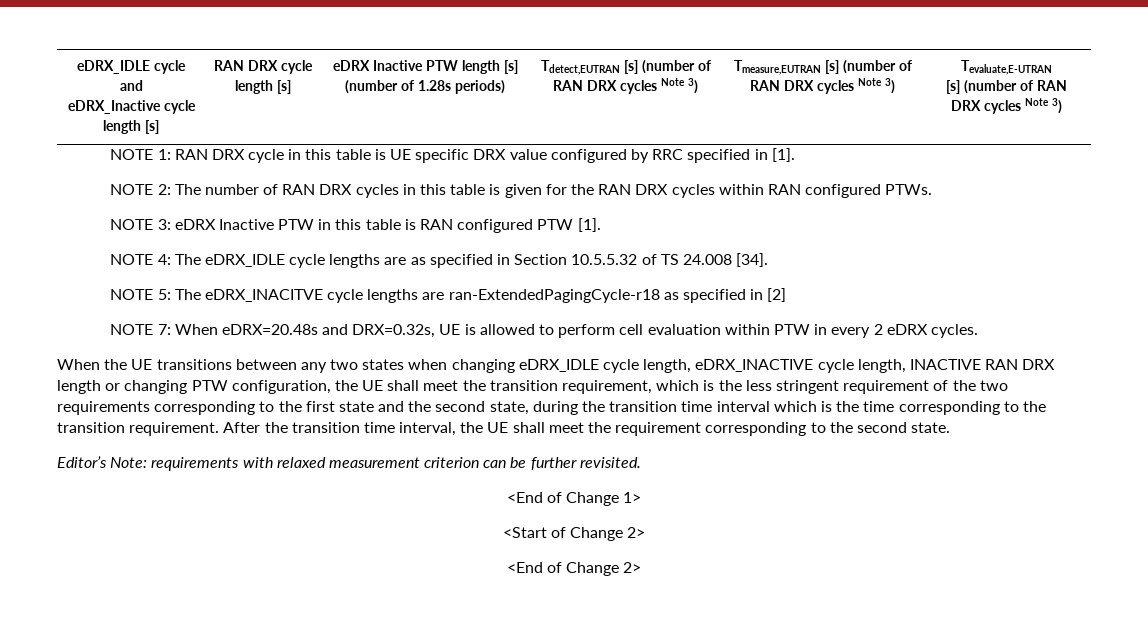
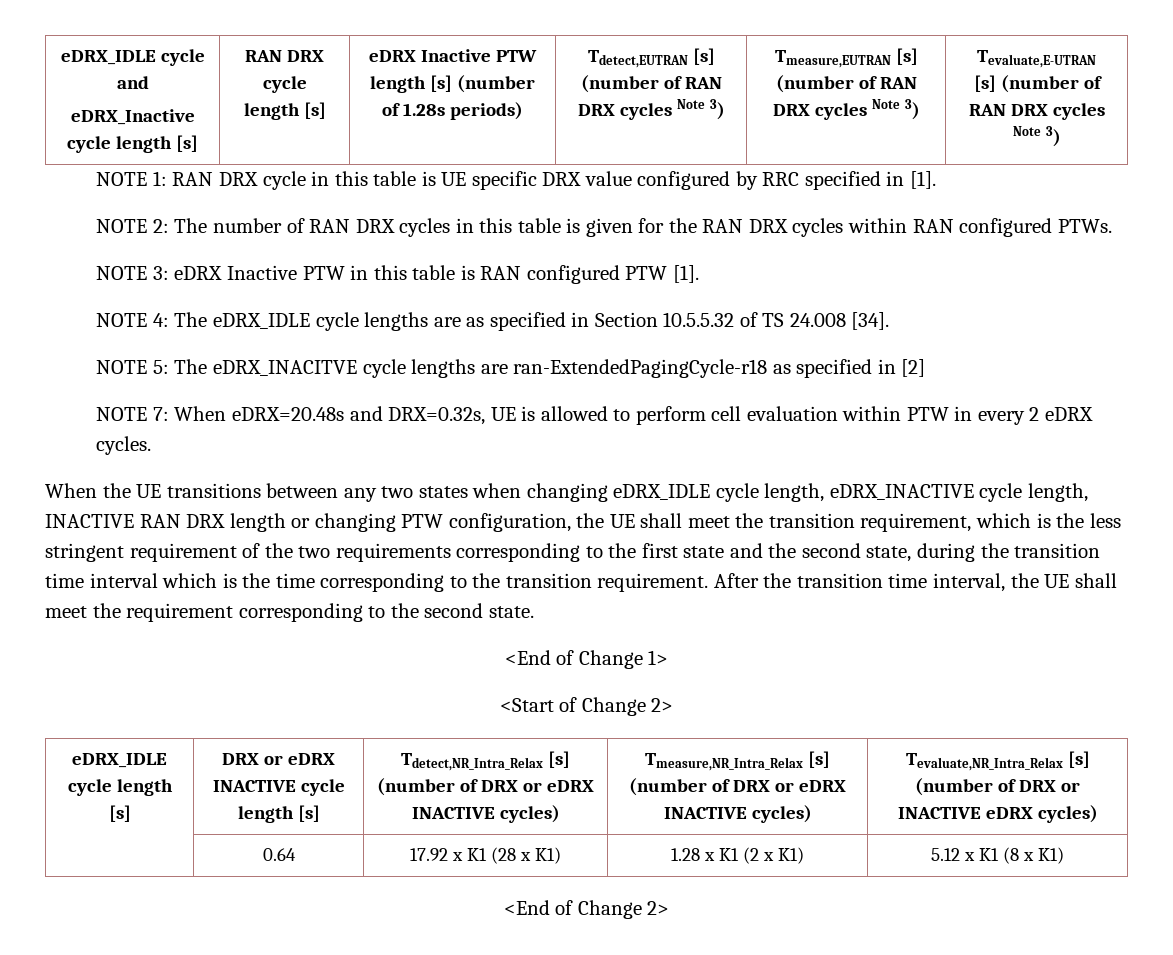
[57,456,641,471] // Editor’s Note: requirements with relaxed measurement criterion can be further revisited. -> (534, 612) none
(646, 532) none -> [72,753,167,768] [67,779,173,796] [108,805,131,822] [222,753,335,765] [212,779,345,796] [237,805,320,823] [401,751,570,771] [377,778,594,796] [411,805,560,823] [645,751,830,771] [629,778,846,796] [663,805,812,823] [905,751,1090,771] [915,778,1080,796] [897,805,1098,823] [262,848,296,861] [410,847,561,864] [671,847,804,864] [931,847,1064,864] // eDRX_IDLE cycle length [s] | DRX or eDRX INACTIVE cycle length [s] | Tdetect,NR_Intra_Relax [s] (number of DRX or eDRX INACTIVE cycles) | Tmeasure,NR_Intra_Relax [s] (number of DRX or eDRX INACTIVE cycles) | Tevaluate,NR_Intra_Relax [s] (number of DRX or INACTIVE eDRX cycles) // | 0.64 | 17.92 x K1 (28 x K1) | 1.28 x K1 (2 x K1) | 5.12 x K1 (8 x K1)

